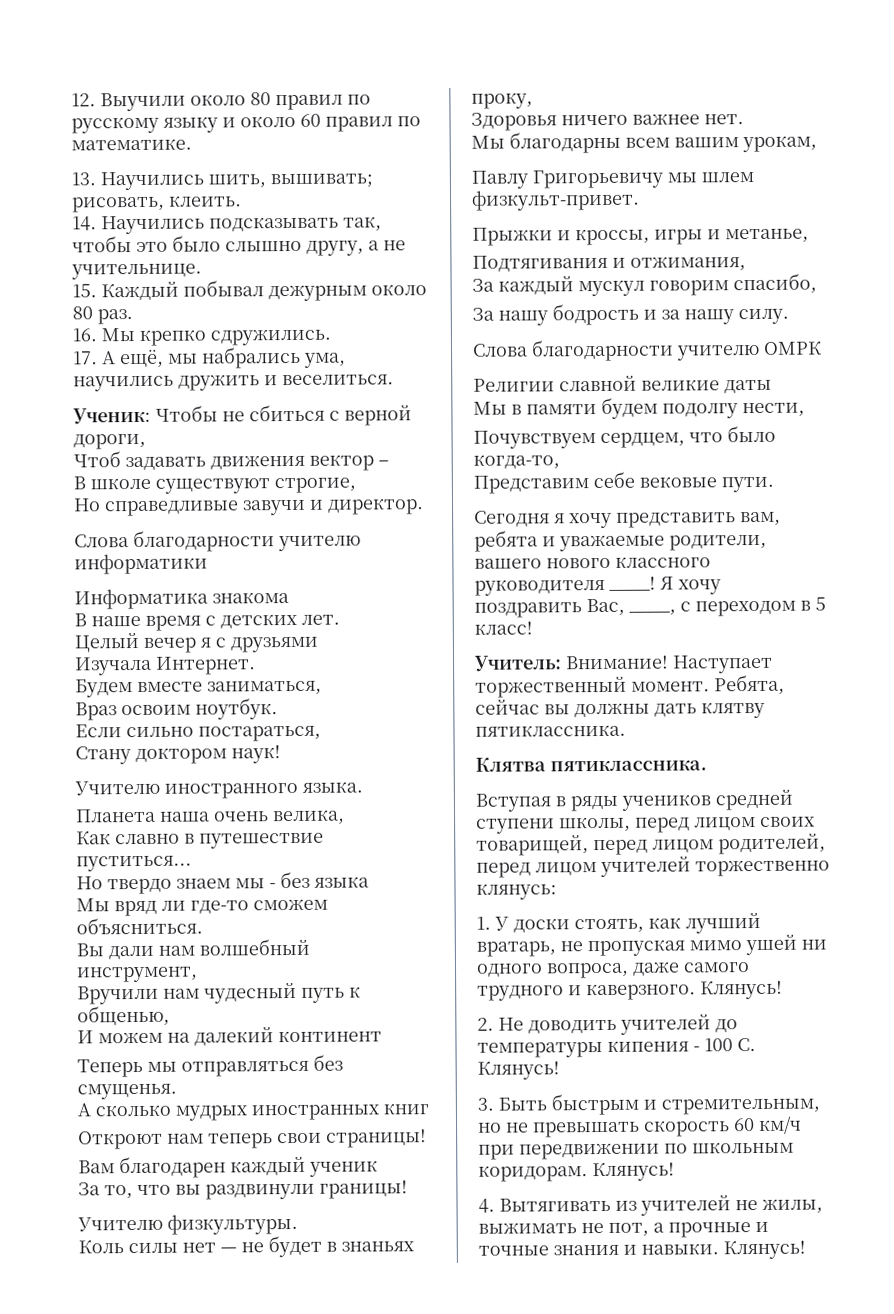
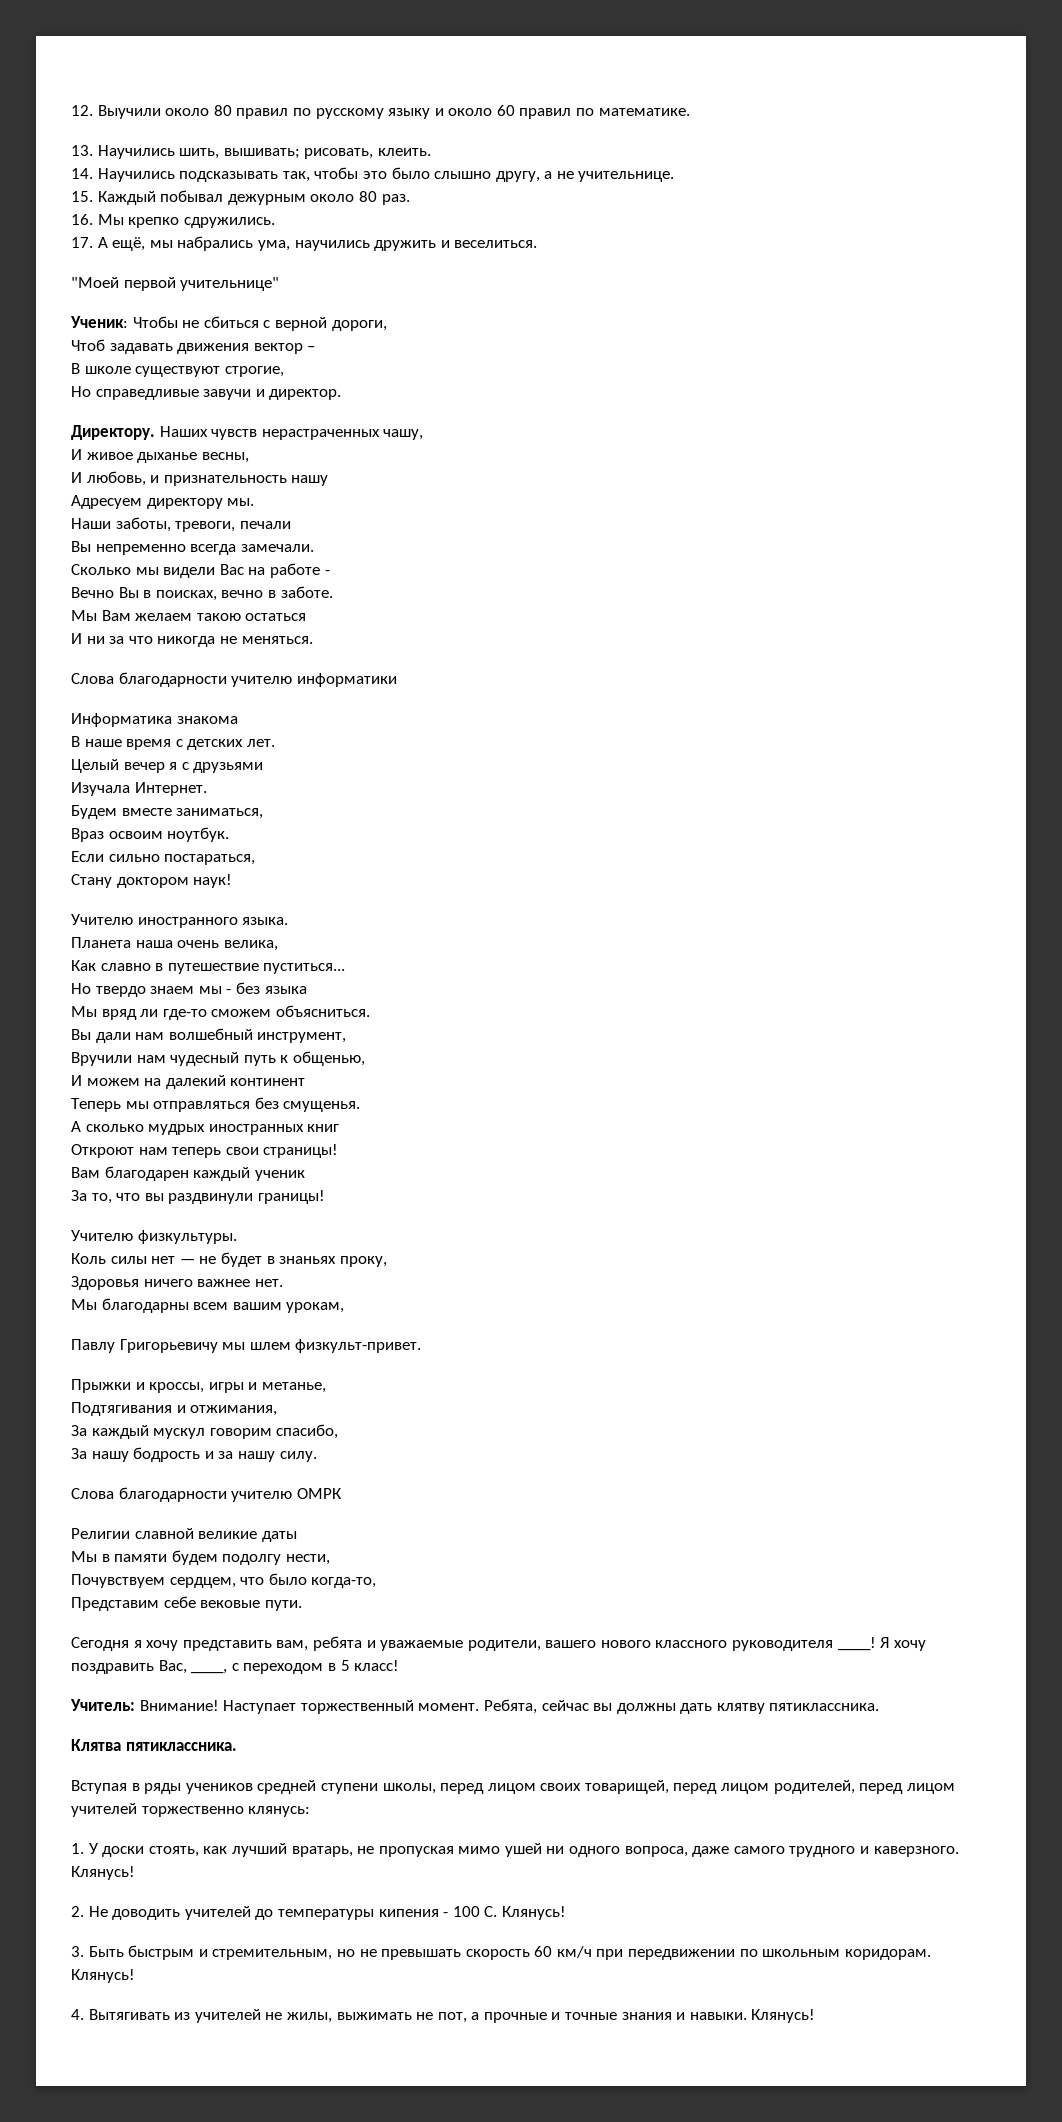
(394, 380) none -> [71,277,280,291] // "Моей первой учительнице"
(424, 506) none -> [71,425,424,440] [71,449,249,463] [71,471,329,486] [71,495,255,509] [71,517,291,532] [71,541,314,555] [71,563,330,578] [71,586,333,601] [71,610,307,621] [71,633,313,647] // Директору. Наших чувств нерастраченных чашу, // И живое дыханье весны, // И любовь, и признательность нашу // Адресуем директору мы. // Наши заботы, тревоги, печали // Вы непременно всегда замечали. // Сколько мы видели Вас на работе - // Вечно Вы в поисках, вечно в заботе. // Мы Вам желаем такою остаться // И ни за что никогда не меняться.

